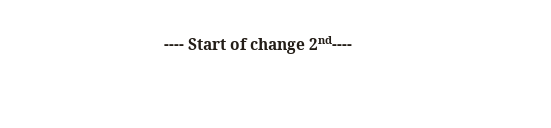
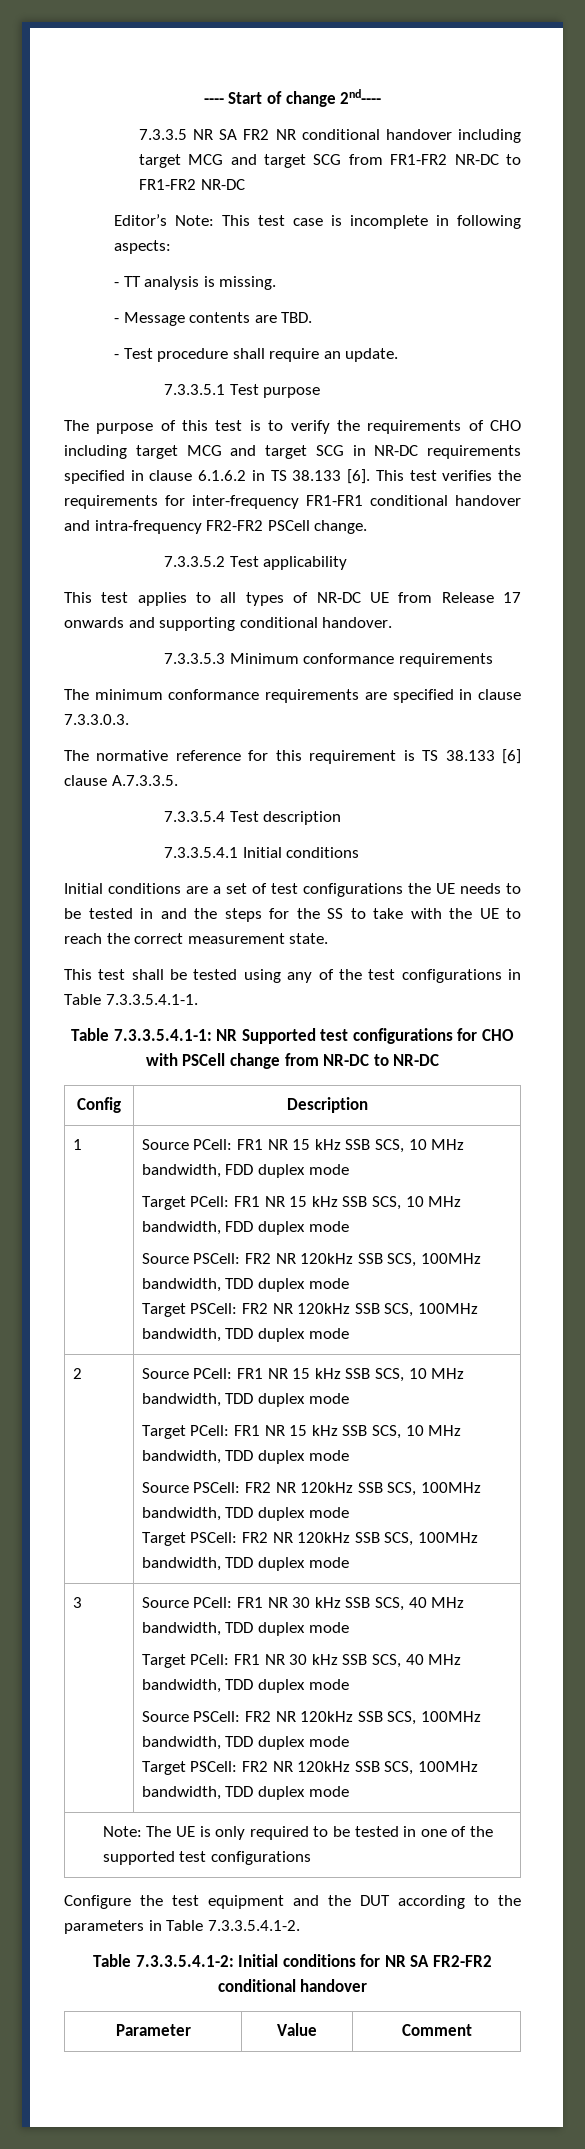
(353, 43) none -> [138,129,521,143] [138,154,521,168] [138,179,245,190] [113,214,521,229] [113,240,171,254] [113,276,277,290] [113,312,313,326] [113,348,399,362] [163,384,321,398] [64,420,521,434] [64,445,521,459] [64,469,521,484] [64,495,521,509] [64,520,368,534] [163,556,348,570] [64,592,522,606] [64,617,393,631] [163,653,493,667] [64,689,521,703] [64,714,129,725] [64,749,522,764] [64,775,178,786] [163,811,342,825] [163,847,360,858] [64,883,521,897] [64,908,521,922] [64,933,329,944] [64,969,521,983] [64,994,198,1005] [70,1028,515,1044] [145,1053,440,1069] [77,1097,121,1113] [286,1097,368,1113] [72,1139,82,1150] [141,1139,465,1153] [141,1164,349,1178] [141,1196,462,1210] [141,1221,349,1235] [141,1253,482,1267] [141,1278,349,1292] [141,1303,479,1317] [141,1328,349,1342] [72,1368,82,1379] [141,1368,465,1382] [141,1393,349,1407] [141,1425,462,1439] [141,1450,349,1464] [141,1482,482,1496] [141,1507,349,1521] [141,1532,479,1546] [141,1557,349,1571] [72,1597,82,1608] [141,1597,465,1611] [141,1622,349,1636] [141,1654,462,1668] [141,1679,349,1693] [141,1711,482,1725] [141,1736,349,1750] [141,1761,479,1775] [141,1786,349,1800] [102,1826,493,1840] [102,1851,312,1865] [64,1895,521,1909] [64,1920,300,1934] [92,1954,493,1967] [217,1979,368,1992] [115,2024,191,2036] [277,2023,317,2036] [401,2024,472,2036] // 7.3.3.5 NR SA FR2 NR conditional handover including target MCG and target SCG from FR1-FR2 NR-DC to FR1-FR2 NR-DC // Editor’s Note: This test case is incomplete in following aspects: // - TT analysis is missing. // - Message contents are TBD. // - Test procedure shall require an update. // 7.3.3.5.1 Test purpose // The purpose of this test is to verify the requirements of CHO including target MCG and target SCG in NR-DC requirements specified in clause 6.1.6.2 in TS 38.133 [6]. This test verifies the requirements for inter-frequency FR1-FR1 conditional handover and intra-frequency FR2-FR2 PSCell change. // 7.3.3.5.2 Test applicability // This test applies to all types of NR-DC UE from Release 17 onwards and supporting conditional handover. // 7.3.3.5.3 Minimum conformance requirements // The minimum conformance requirements are specified in clause 7.3.3.0.3. // The normative reference for this requirement is TS 38.133 [6] clause A.7.3.3.5. // 7.3.3.5.4 Test description // 7.3.3.5.4.1 Initial conditions // Initial conditions are a set of test configurations the UE needs to be tested in and the steps for the SS to take with the UE to reach the correct measurement state. // This test shall be tested using any of the test configurations in Table 7.3.3.5.4.1-1. // Table 7.3.3.5.4.1-1: NR Supported test configurations for CHO with PSCell change from NR-DC to NR-DC // Config | Description // 1 | Source PCell: FR1 NR 15 kHz SSB SCS, 10 MHz bandwidth, FDD duplex mode // Target PCell: FR1 NR 15 kHz SSB SCS, 10 MHz bandwidth, FDD duplex mode // Source PSCell: FR2 NR 120kHz SSB SCS, 100MHz bandwidth, TDD duplex mode // Target PSCell: FR2 NR 120kHz SSB SCS, 100MHz bandwidth, TDD duplex mode // 2 | Source PCell: FR1 NR 15 kHz SSB SCS, 10 MHz bandwidth, TDD duplex mode // Target PCell: FR1 NR 15 kHz SSB SCS, 10 MHz bandwidth, TDD duplex mode // Source PSCell: FR2 NR 120kHz SSB SCS, 100MHz bandwidth, TDD duplex mode // Target PSCell: FR2 NR 120kHz SSB SCS, 100MHz bandwidth, TDD duplex mode // 3 | Source PCell: FR1 NR 30 kHz SSB SCS, 40 MHz bandwidth, TDD duplex mode // Target PCell: FR1 NR 30 kHz SSB SCS, 40 MHz bandwidth, TDD duplex mode // Source PSCell: FR2 NR 120kHz SSB SCS, 100MHz bandwidth, TDD duplex mode // Target PSCell: FR2 NR 120kHz SSB SCS, 100MHz bandwidth, TDD duplex mode // Note: The UE is only required to be tested in one of the supported test configurations // Configure the test equipment and the DUT according to the parameters in Table 7.3.3.5.4.1-2. // Table 7.3.3.5.4.1-2: Initial conditions for NR SA FR2-FR2 conditional handover // Parameter | Value | Comment

